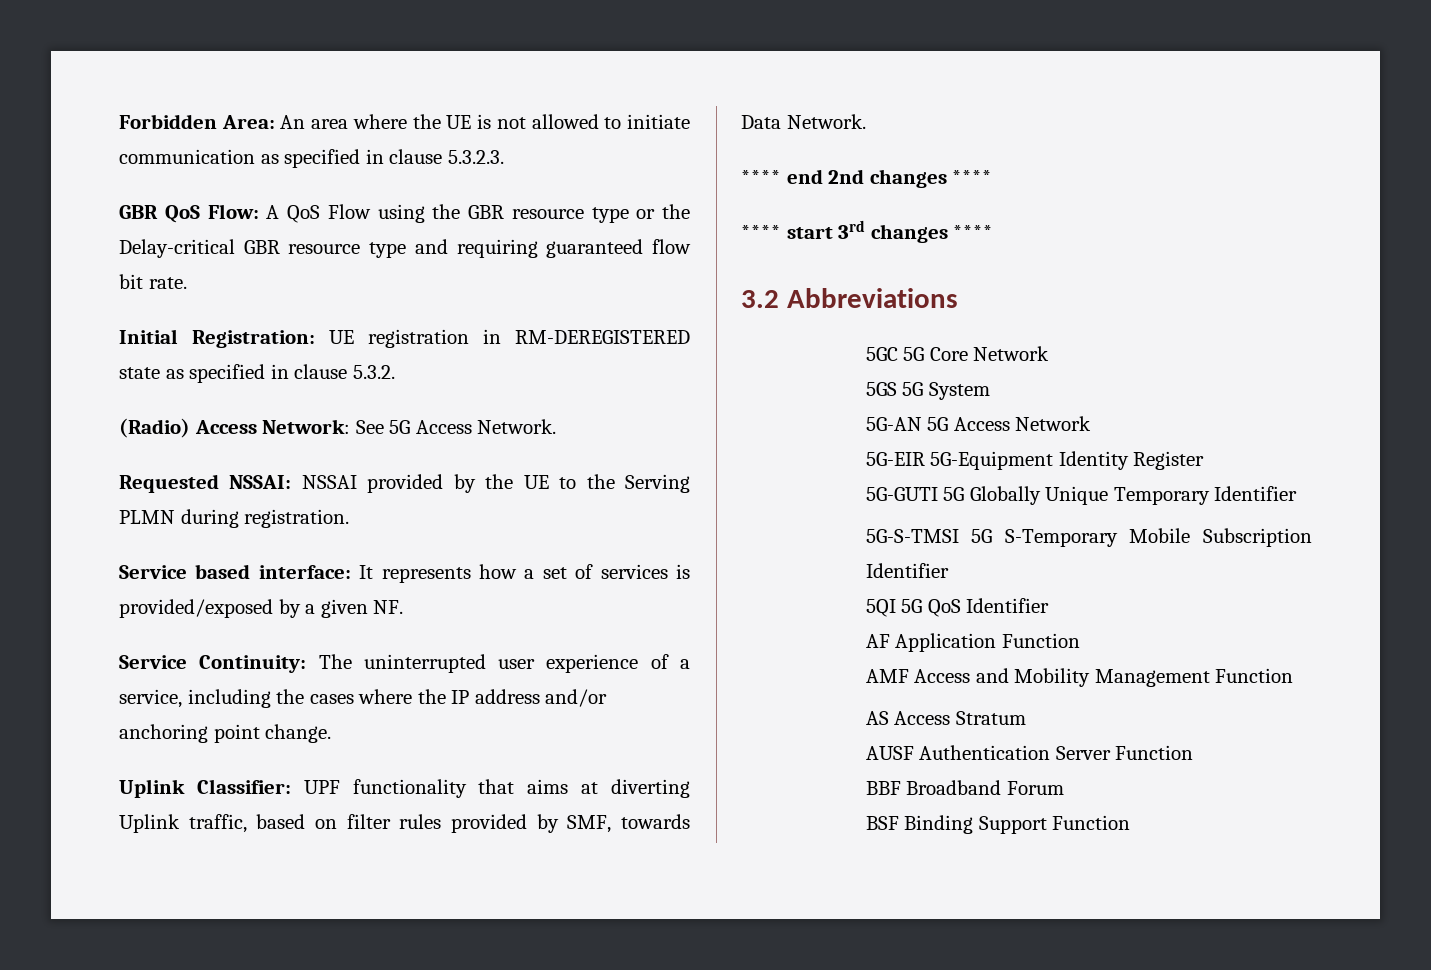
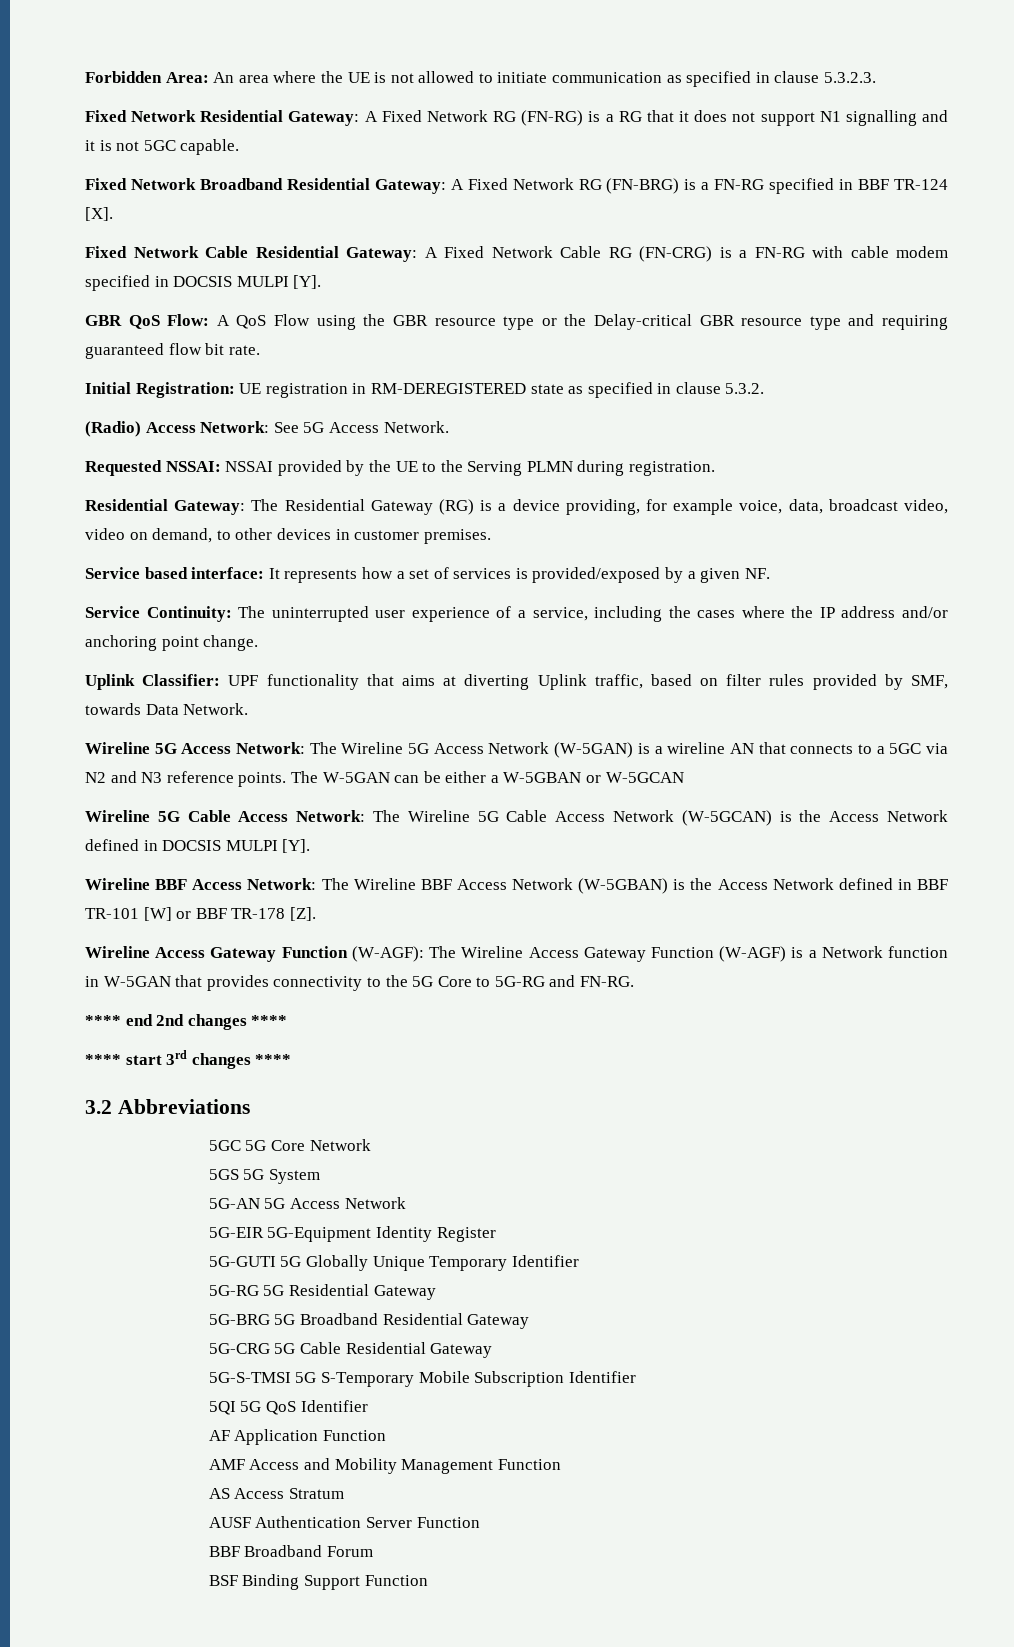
(504, 157) none -> [85,110,948,126] [85,139,240,155] [85,178,948,194] [85,207,113,221] [85,246,948,262] [85,275,322,291] // Fixed Network Residential Gateway: A Fixed Network RG (FN-RG) is a RG that it does not support N1 signalling and it is not 5GC capable. // Fixed Network Broadband Residential Gateway: A Fixed Network RG (FN-BRG) is a FN-RG specified in BBF TR-124 [X]. // Fixed Network Cable Residential Gateway: A Fixed Network Cable RG (FN-CRG) is a FN-RG with cable modem specified in DOCSIS MULPI [Y].
(350, 518) none -> [85,499,949,515] [85,528,491,544] // Residential Gateway: The Residential Gateway (RG) is a device providing, for example voice, data, broadcast video, video on demand, to other devices in customer premises.
(866, 121) none -> [85,742,949,758] [85,771,684,787] [85,810,948,826] [85,839,311,853] [85,878,948,894] [85,907,316,921] [85,946,948,962] [85,975,635,991] // Wireline 5G Access Network: The Wireline 5G Access Network (W-5GAN) is a wireline AN that connects to a 5GC via N2 and N3 reference points. The W-5GAN can be either a W-5GBAN or W-5GCAN // Wireline 5G Cable Access Network: The Wireline 5G Cable Access Network (W-5GCAN) is the Access Network defined in DOCSIS MULPI [Y]. // Wireline BBF Access Network: The Wireline BBF Access Network (W-5GBAN) is the Access Network defined in BBF TR-101 [W] or BBF TR-178 [Z]. // Wireline Access Gateway Function (W-AGF): The Wireline Access Gateway Function (W-AGF) is a Network function in W-5GAN that provides connectivity to the 5G Core to 5G-RG and FN-RG.
(1298, 493) none -> [208,1284,436,1300] [208,1313,530,1329] [208,1342,493,1358] // 5G-RG 5G Residential Gateway // 5G-BRG 5G Broadband Residential Gateway // 5G-CRG 5G Cable Residential Gateway

